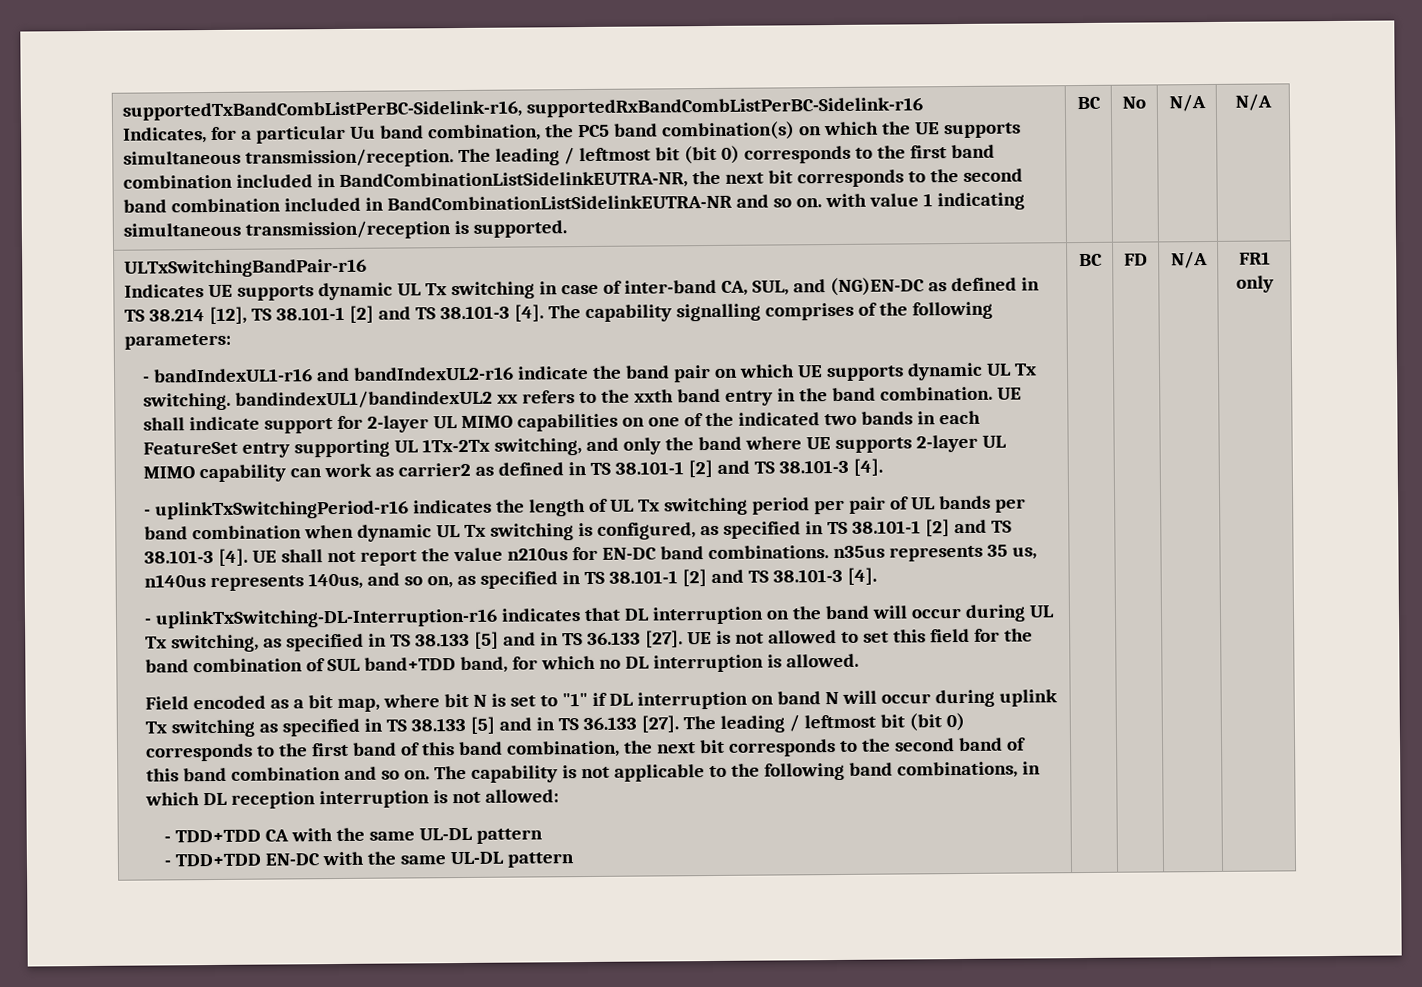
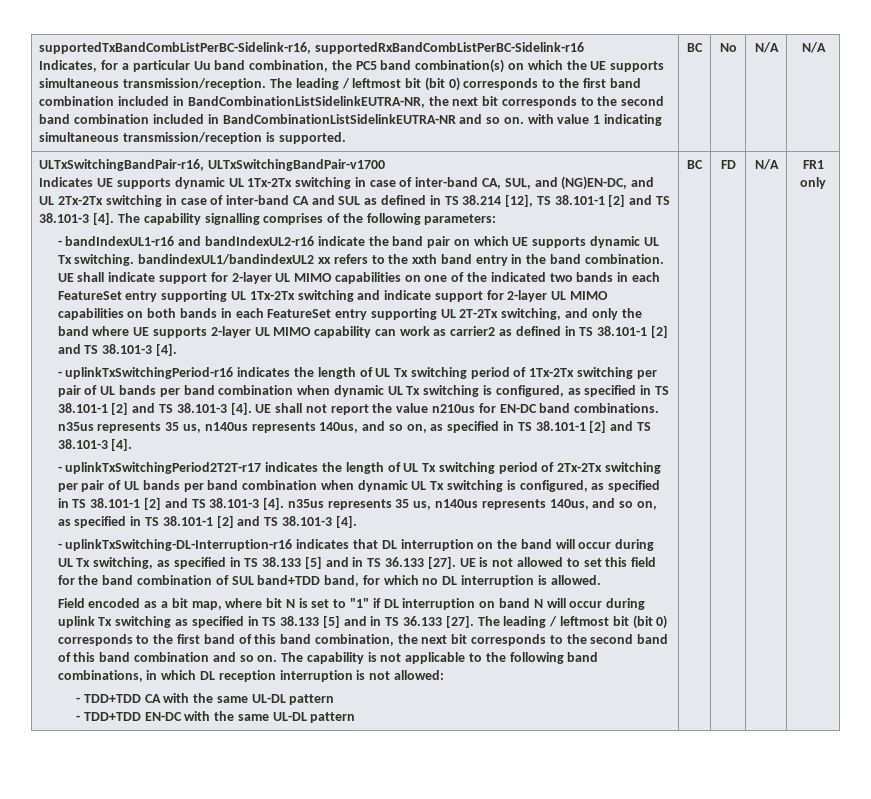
[124,258,368,278] ULTxSwitchingBandPair-r16 -> [39,159,386,171] ULTxSwitchingBandPair-r16, ULTxSwitchingBandPair-v1700
[425,283,448,296] Tx -> [247,178,293,187] 1Tx-2Tx
[830,277,926,297] (NG)EN-DC -> [561,176,655,190] [39,195,361,207] (NG)EN-DC, and UL 2Tx-2Tx switching in case of inter-band CA and SUL
(491, 445) none -> [297,290,609,302] [57,308,499,320] switching and indicate support for 2-layer UL MIMO capabilities on both bands in each FeatureSet entry supporting UL 2T-2Tx
(811, 506) none -> [513,367,634,379] of 1Tx-2Tx switching
(878, 576) none -> [57,462,662,474] [57,480,661,492] [57,497,657,510] [57,515,357,528] // - uplinkTxSwitchingPeriod2T2T-r17 indicates the length of UL Tx switching period of 2Tx-2Tx switching per pair of UL bands per band combination when dynamic UL Tx switching is configured, as specified in TS 38.101-1 [2] and TS 38.101-3 [4]. n35us represents 35 us, n140us represents 140us, and so on, as specified in TS 38.101-1 [2] and TS 38.101-3 [4].

